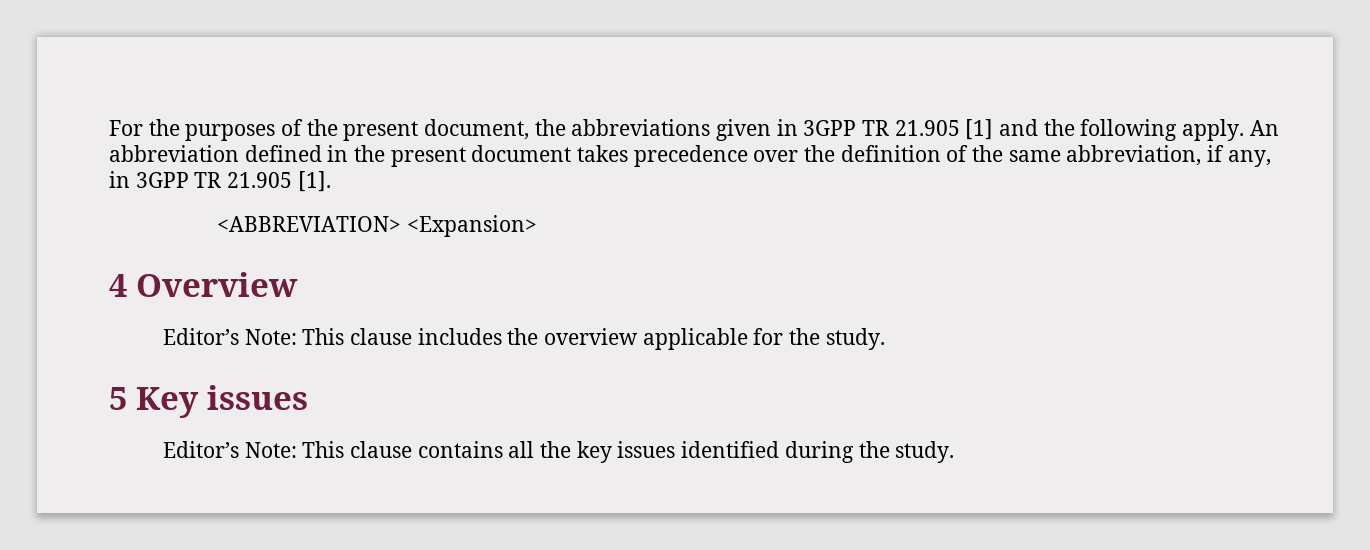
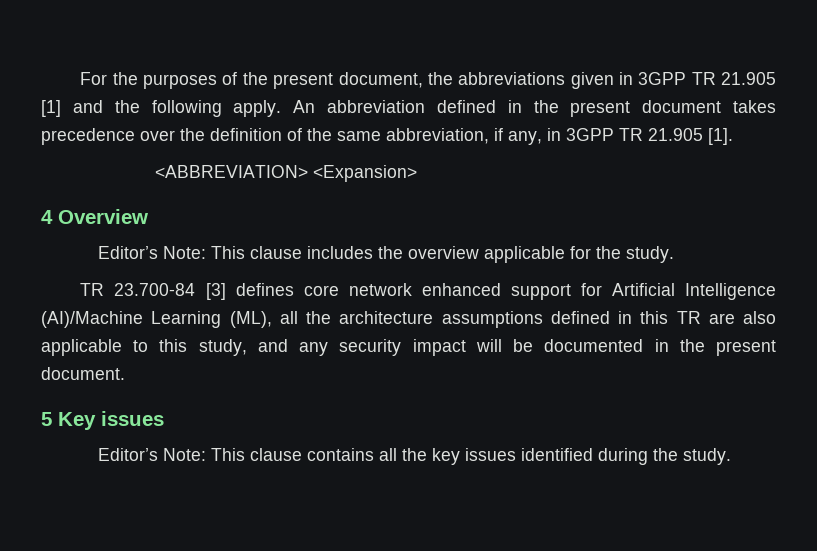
(885, 339) none -> [80,283,776,300] [41,311,776,328] [41,339,777,356] [41,367,125,380] // TR 23.700-84 [3] defines core network enhanced support for Artificial Intelligence (AI)/Machine Learning (ML), all the architecture assumptions defined in this TR are also applicable to this study, and any security impact will be documented in the present document.

